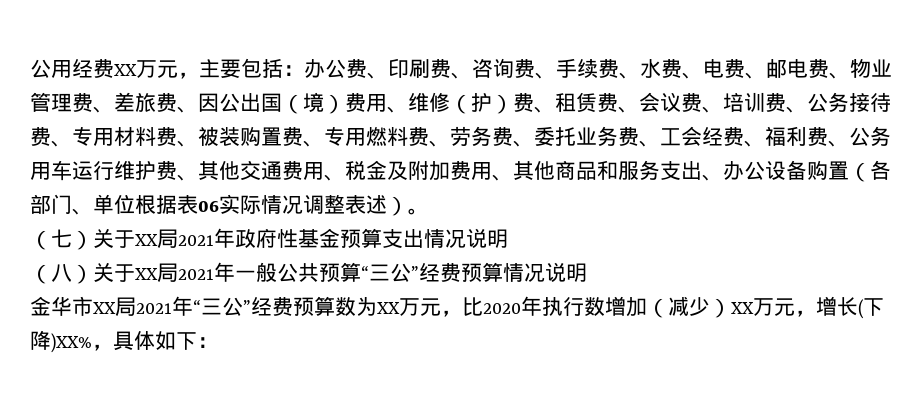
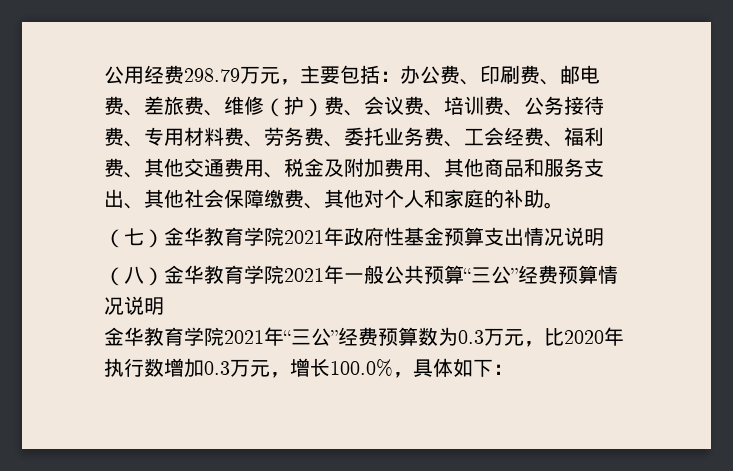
[114,64,137,76] XX -> [184,68,240,82] 298.79
[472,58,892,79] [30,92,387,114] 咨询费、手续费、水费、电费、邮电费、物业管理费、差旅费、因公出国（境）费用 -> [560,65,600,84] [104,96,204,116] 邮电费、差旅费
[555,92,639,113] 租赁费、 -> (364, 113) none
[198,126,450,147] 被装购置费、专用燃料费、 -> (264, 144) none
[849,126,891,146] [30,160,198,181] 公务用车运行维护费、 -> (144, 175) none
[723,160,891,182] [30,194,408,216] 办公设备购置（各部门、单位根据表06实际情况调整表述） -> [144,189,544,209] 其他社会保障缴费、其他对个人和家庭的补助
[93,228,178,248] 关于XX局 -> [164,227,284,246] 金华教育学院
[93,262,178,282] 关于XX局 -> [164,265,284,284] 金华教育学院
[72,296,136,316] 市XX局 -> [144,327,224,346] 教育学院
[377,302,400,314] XX -> [458,330,484,344] 0.3
[647,296,884,319] [30,330,92,353] （减少）XX万元，增长(下降)XX% -> [204,358,393,378] 0.3万元，增长100.0%

